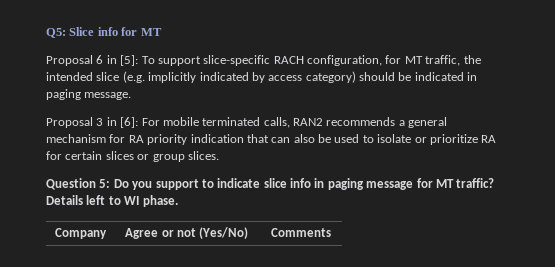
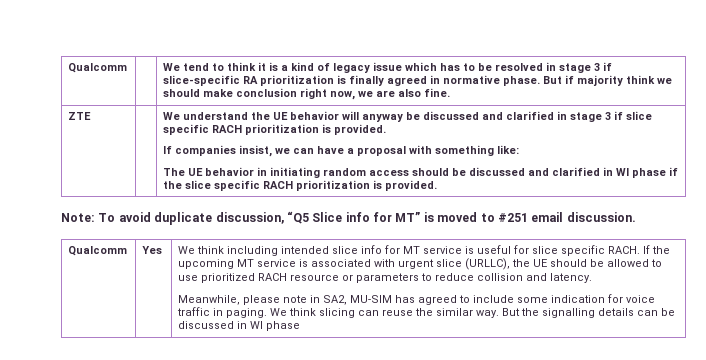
[46,27,162,38] [46,55,481,66] [46,71,478,83] [46,89,132,100] [46,117,448,128] [46,134,497,145] [46,151,219,162] [46,178,495,190] [46,195,178,207] [55,228,108,239] [125,227,249,239] [271,228,332,237] Q5: Slice info for MT // Proposal 6 in [5]: To support slice-specific RACH configuration, for MT traffic, the intended slice (e.g. implicitly indicated by access category) should be indicated in paging message. // Proposal 3 in [6]: For mobile terminated calls, RAN2 recommends a general mechanism for RA priority indication that can also be used to isolate or prioritize RA for certain slices or group slices. // Question 5: Do you support to indicate slice info in paging message for MT traffic? Details left to WI phase. // Company | Agree or not (Yes/No) | Comments -> [68,63,128,73] [163,62,613,73] [163,75,673,86] [163,88,451,100] [68,112,92,120] [163,111,653,122] [163,124,387,135] [163,145,520,157] [163,167,679,178] [163,180,438,191] [61,211,636,225] [68,246,128,256] [142,246,163,254] [178,245,671,256] [178,258,663,270] [178,273,593,283] [178,294,656,305] [177,307,676,318] [178,321,301,331] Qualcomm | | We tend to think it is a kind of legacy issue which has to be resolved in stage 3 if slice-specific RA prioritization is finally agreed in normative phase. But if majority think we should make conclusion right now, we are also fine. // ZTE | | We understand the UE behavior will anyway be discussed and clarified in stage 3 if slice specific RACH prioritization is provided. // If companies insist, we can have a proposal with something like: // The UE behavior in initiating random access should be discussed and clarified in WI phase if the slice specific RACH prioritization is provided. // Note: To avoid duplicate discussion, “Q5 Slice info for MT” is moved to #251 email discussion. // Qualcomm | Yes | We think including intended slice info for MT service is useful for slice specific RACH. If the upcoming MT service is associated with urgent slice (URLLC), the UE should be allowed to use prioritized RACH resource or parameters to reduce collision and latency. // Meanwhile, please note in SA2, MU-SIM has agreed to include some indication for voice traffic in paging. We think slicing can reuse the similar way. But the signalling details can be discussed in WI phase

